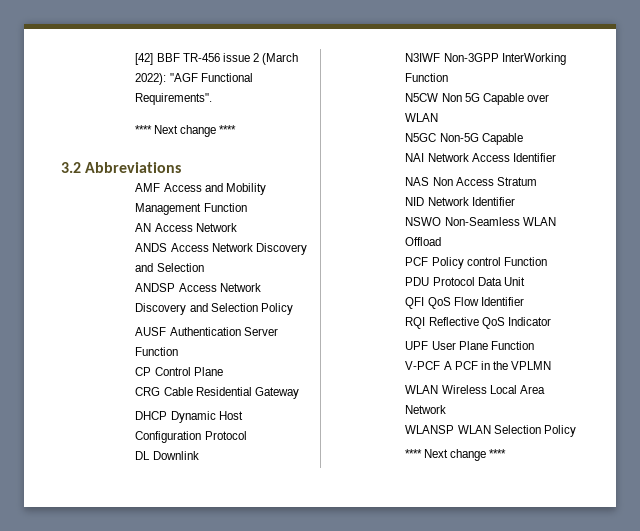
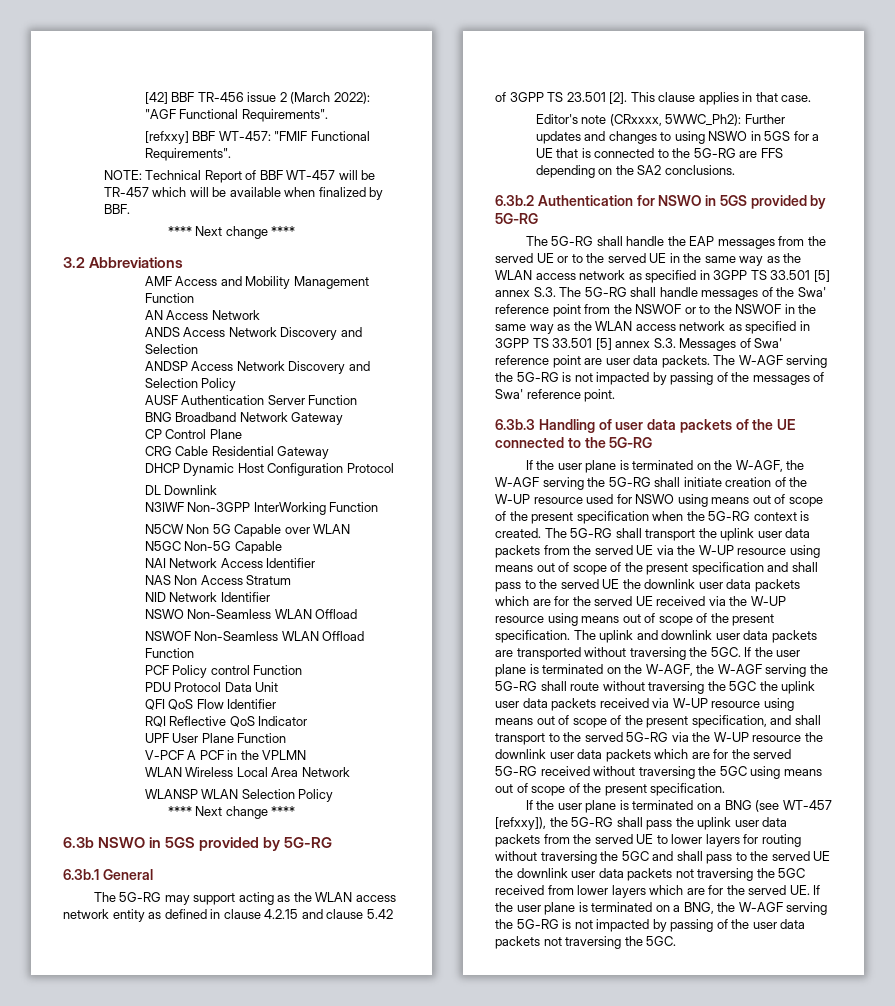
(213, 99) none -> [144,131,370,144] [144,148,231,161] [103,170,376,183] [103,187,384,200] [103,204,130,214] // [refxxy] BBF WT-457: "FMIF Functional Requirements". // NOTE: Technical Report of BBF WT-457 will be TR-457 which will be available when finalized by BBF.
(179, 351) none -> [144,412,344,425] // BNG Broadband Network Gateway
(442, 241) none -> [144,631,365,641] [144,648,194,658] // NSWOF Non-Seamless WLAN Offload Function
(507, 453) none -> [63,837,333,851] [63,869,153,880] [93,892,396,905] [63,909,393,922] [495,92,812,105] [535,114,785,126] [535,131,820,144] [535,148,783,158] [535,165,735,178] [495,195,827,209] [495,213,538,224] [525,236,826,249] [495,253,802,266] [495,270,830,283] [495,287,826,300] [495,304,817,317] [495,321,810,334] [495,338,783,351] [495,355,828,368] [495,372,825,385] [495,389,616,402] [495,419,796,433] [495,437,653,448] [525,460,805,473] [495,477,808,490] [495,494,823,507] [495,511,810,524] [495,528,811,541] [495,545,820,558] [495,562,818,575] [495,579,800,592] [495,596,786,606] [495,613,775,626] [495,630,817,643] [495,647,801,660] [495,664,828,677] [495,681,816,694] [495,698,794,711] [495,715,821,728] [495,732,823,745] [495,749,792,762] [495,766,822,779] [495,783,726,796] [525,800,832,813] [495,817,788,830] [495,834,801,847] [495,851,831,864] [495,868,806,881] [495,885,821,898] [495,902,828,915] [495,919,806,932] [495,936,677,949] // 6.3b NSWO in 5GS provided by 5G-RG // 6.3b.1 General // The 5G-RG may support acting as the WLAN access network entity as defined in clause 4.2.15 and clause 5.42 of 3GPP TS 23.501 [2]. This clause applies in that case. // Editor's note (CRxxxx, 5WWC_Ph2): Further updates and changes to using NSWO in 5GS for a UE that is connected to the 5G-RG are FFS depending on the SA2 conclusions. // 6.3b.2 Authentication for NSWO in 5GS provided by 5G-RG // The 5G-RG shall handle the EAP messages from the served UE or to the served UE in the same way as the WLAN access network as specified in 3GPP TS 33.501 [5] annex S.3. The 5G-RG shall handle messages of the Swa' reference point from the NSWOF or to the NSWOF in the same way as the WLAN access network as specified in 3GPP TS 33.501 [5] annex S.3. Messages of Swa' reference point are user data packets. The W-AGF serving the 5G-RG is not impacted by passing of the messages of Swa' reference point. // 6.3b.3 Handling of user data packets of the UE connected to the 5G-RG // If the user plane is terminated on the W-AGF, the W-AGF serving the 5G-RG shall initiate creation of the W-UP resource used for NSWO using means out of scope of the present specification when the 5G-RG context is created. The 5G-RG shall transport the uplink user data packets from the served UE via the W-UP resource using means out of scope of the present specification and shall pass to the served UE the downlink user data packets which are for the served UE received via the W-UP resource using means out of scope of the present specification. The uplink and downlink user data packets are transported without traversing the 5GC. If the user plane is terminated on the W-AGF, the W-AGF serving the 5G-RG shall route without traversing the 5GC the uplink user data packets received via W-UP resource using means out of scope of the present specification, and shall transport to the served 5G-RG via the W-UP resource the downlink user data packets which are for the served 5G-RG received without traversing the 5GC using means out of scope of the present specification. // If the user plane is terminated on a BNG (see WT-457 [refxxy]), the 5G-RG shall pass the uplink user data packets from the served UE to lower layers for routing without traversing the 5GC and shall pass to the served UE the downlink user data packets not traversing the 5GC received from lower layers which are for the served UE. If the user plane is terminated on a BNG, the W-AGF serving the 5G-RG is not impacted by passing of the user data packets not traversing the 5GC.

